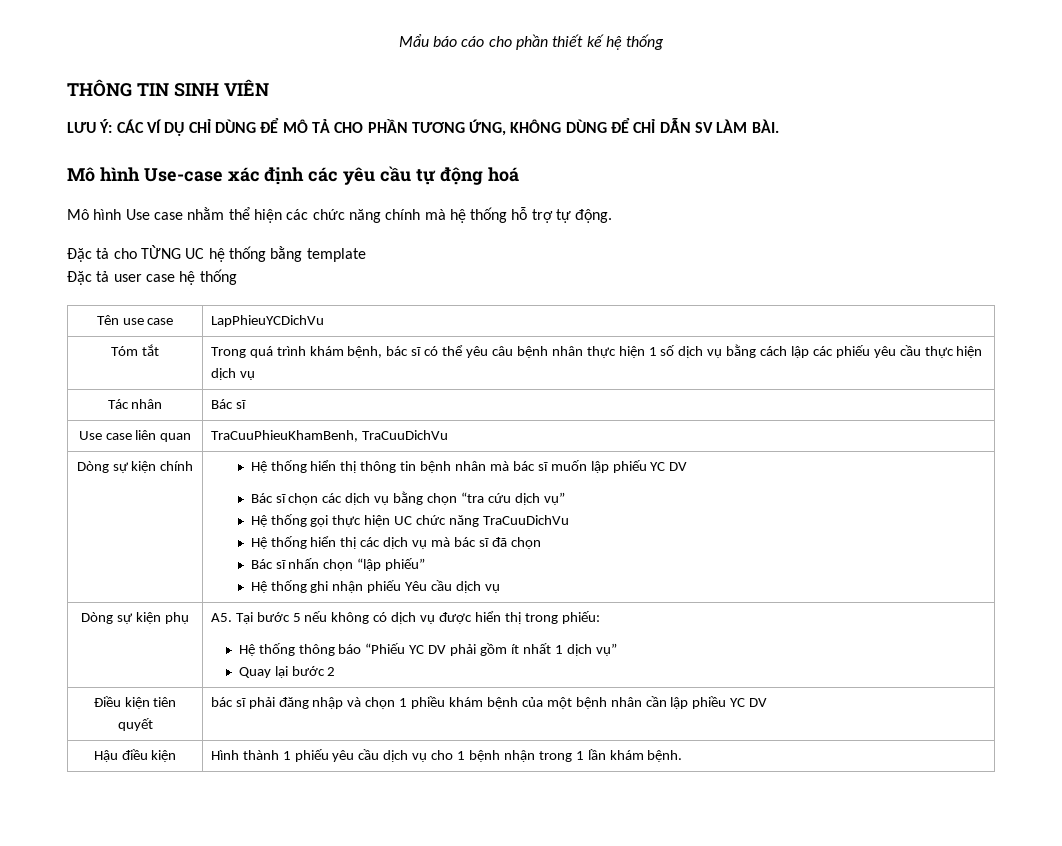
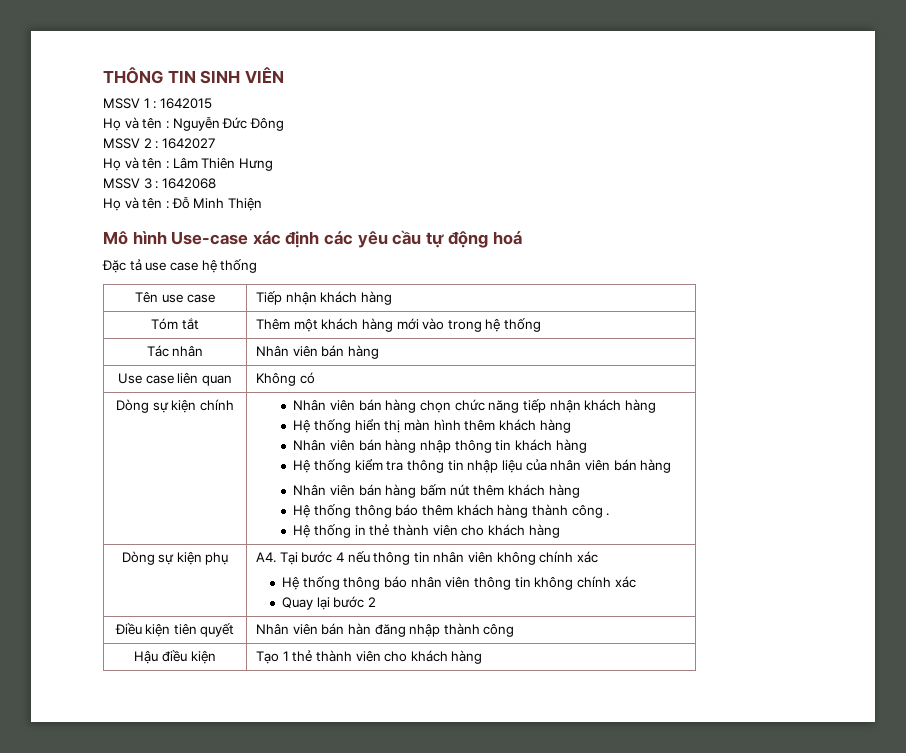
[398,34,665,50] [67,79,269,97] [67,118,779,136] Mẩu báo cáo cho phần thiết kế hệ thống // THÔNG TIN SINH VIÊN // LƯU Ý: CÁC VÍ DỤ CHỈ DÙNG ĐỂ MÔ TẢ CHO PHẦN TƯƠNG ỨNG, KHÔNG DÙNG ĐỂ CHỈ DẪN SV LÀM BÀI. -> [103,67,284,84] [103,98,212,109] [103,117,284,131] [103,138,215,149] [103,157,273,171] [103,178,216,189] [103,197,262,211] THÔNG TIN SINH VIÊN // MSSV 1 : 1642015 // Họ và tên : Nguyễn Đức Đông // MSSV 2 : 1642027 // Họ và tên : Lâm Thiên Hưng // MSSV 3 : 1642068 // Họ và tên : Đỗ Minh Thiện
[67,207,613,223] [67,245,366,262] [67,271,142,285] Mô hình Use case nhằm thể hiện các chức năng chính mà hệ thống hỗ trợ tự động. // Đặc tả cho TỪNG UC hệ thống bằng template // Đặc tả user -> [102,259,167,273] Đặc tả use
[210,315,324,327] [111,344,159,356] [210,344,983,358] [210,368,255,380] [107,399,163,409] [210,399,246,409] LapPhieuYCDichVu // Tóm tắt | Trong quá trình khám bệnh, bác sĩ có thể yêu câu bệnh nhân thực hiện 1 số dịch vụ bằng cách lập các phiếu yêu cầu thực hiện dịch vụ // Tác nhân | Bác sĩ -> [255,291,392,305] [151,318,199,330] [255,318,542,332] [146,345,204,357] [255,345,379,359] Tiếp nhận khách hàng // Tóm tắt | Thêm một khách hàng mới vào trong hệ thống // Tác nhân | Nhân viên bán hàng
[210,430,448,442] TraCuuPhieuKhamBenh, TraCuuDichVu -> [255,372,315,386] Không có
[250,460,688,473] [250,491,565,505] [250,514,569,527] [250,536,541,549] [250,558,426,571] [250,580,500,593] Hệ thống hiển thị thông tin bệnh nhân mà bác sĩ muốn lập phiếu YC DV // Bác sĩ chọn các dịch vụ bằng chọn “tra cứu dịch vụ” // Hệ thống gọi thực hiện UC chức năng TraCuuDichVu // Hệ thống hiển thị các dịch vụ mà bác sĩ đã chọn // Bác sĩ nhấn chọn “lập phiếu” // Hệ thống ghi nhận phiếu Yêu cầu dịch vụ -> [293,399,656,413] [293,418,571,433] [293,439,587,453] [293,458,672,473] [293,484,580,498] [293,504,610,518] [293,524,560,538] Nhân viên bán hàng chọn chức năng tiếp nhận khách hàng // Hệ thống hiển thị màn hình thêm khách hàng // Nhân viên bán hàng nhập thông tin khách hàng // Hệ thống kiểm tra thông tin nhập liệu của nhân viên bán hàng // Nhân viên bán hàng bấm nút thêm khách hàng // Hệ thống thông báo thêm khách hàng thành công . // Hệ thống in thẻ thành viên cho khách hàng
[210,613,232,622] A5. -> [255,552,276,563] A4.
[292,611,600,624] [238,643,617,656] 5 nếu không có dịch vụ được hiển thị trong phiếu: // Hệ thống thông báo “Phiếu YC DV phải gồm ít nhất 1 dịch vụ” -> [335,551,599,565] [282,576,636,590] 4 nếu thông tin nhân viên không chính xác // Hệ thống thông báo nhân viên thông tin không chính xác
[210,696,768,709] [93,749,177,762] [210,749,683,762] bác sĩ phải đăng nhập và chọn 1 phiều khám bệnh của một bệnh nhân cần lập phiều YC DV // Hậu điều kiện | Hình thành 1 phiếu yêu cầu dịch vụ cho 1 bệnh nhận trong 1 lần khám bệnh. -> [255,623,515,637] [134,650,216,664] [255,650,483,664] Nhân viên bán hàn đăng nhập thành công // Hậu điều kiện | Tạo 1 thẻ thành viên cho khách hàng

